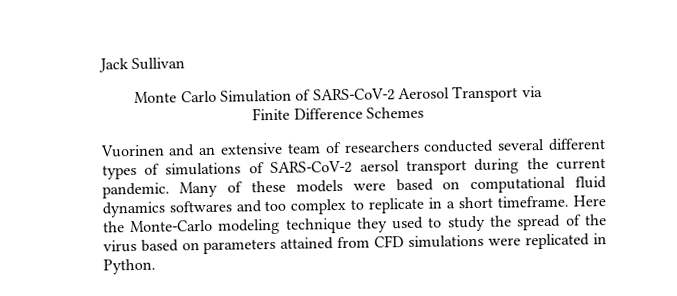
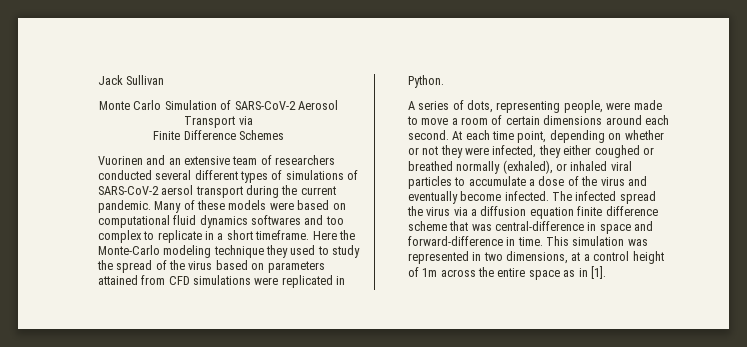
(156, 266) none -> [407,100,662,113] [406,115,669,125] [407,130,664,143] [407,145,654,158] [407,160,632,174] [407,176,647,189] [407,191,656,204] [406,206,658,219] [407,221,654,234] [407,236,648,246] [407,251,664,264] [407,266,606,280] // A series of dots, representing people, were made to move a room of certain dimensions around each second. At each time point, depending on whether or not they were infected, they either coughed or breathed normally (exhaled), or inhaled viral particles to accumulate a dose of the virus and eventually become infected. The infected spread the virus via a diffusion equation finite difference scheme that was central-difference in space and forward-difference in time. This simulation was represented in two dimensions, at a control height of 1m across the entire space as in [1].

